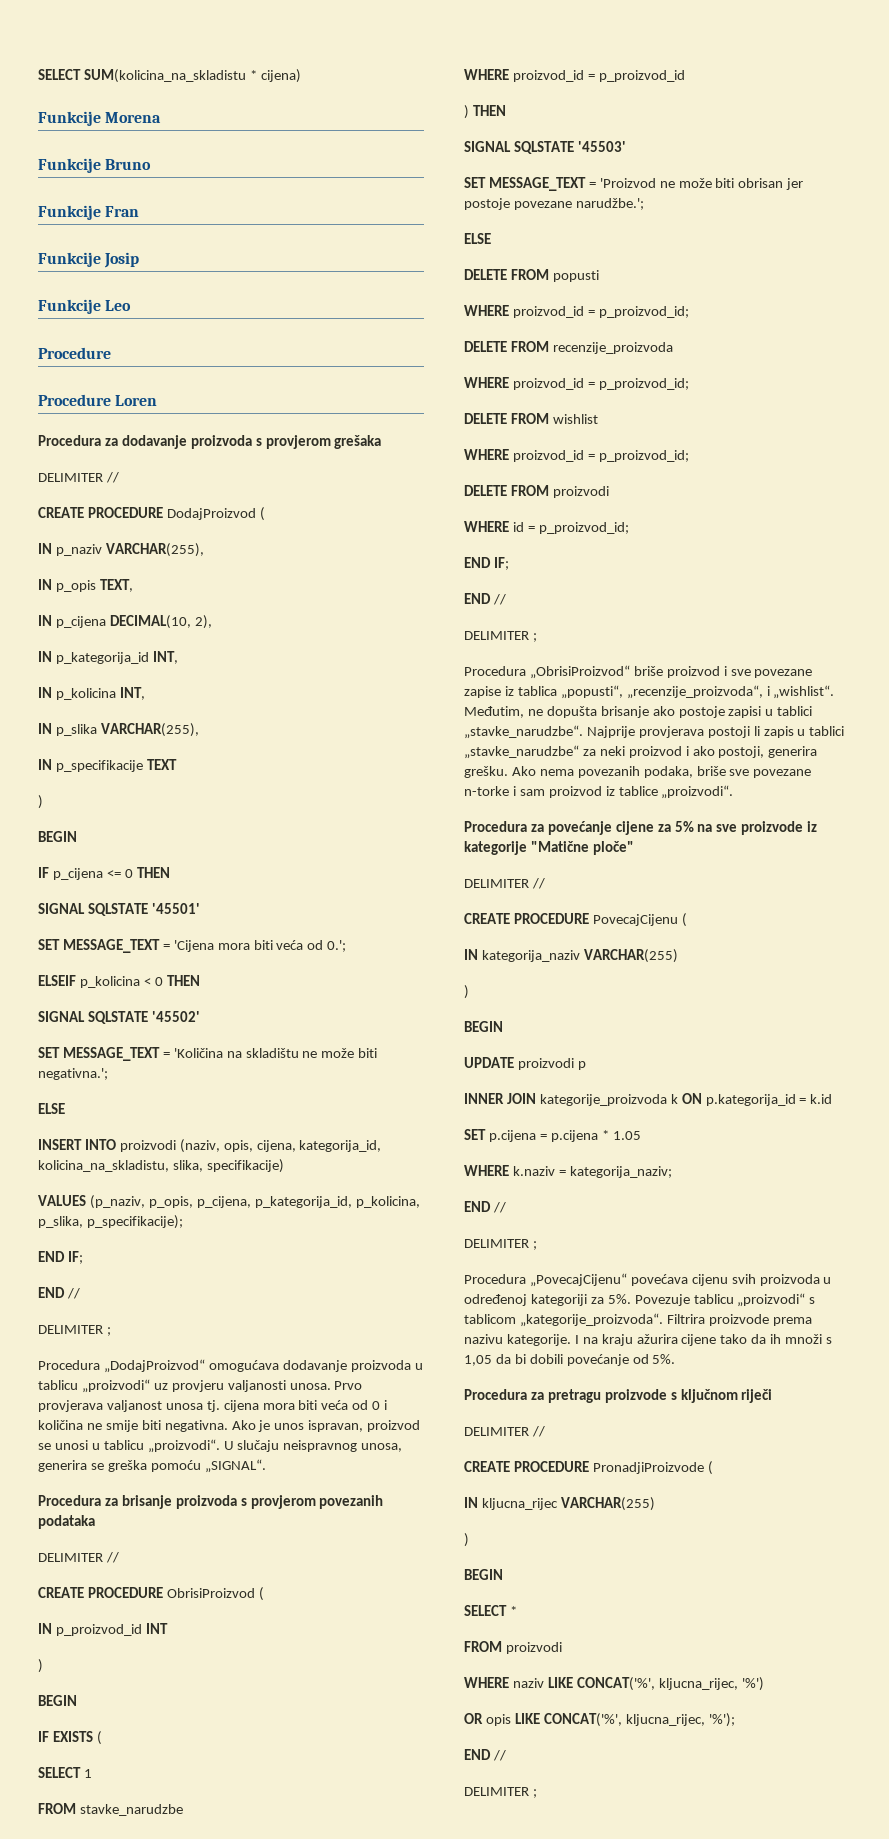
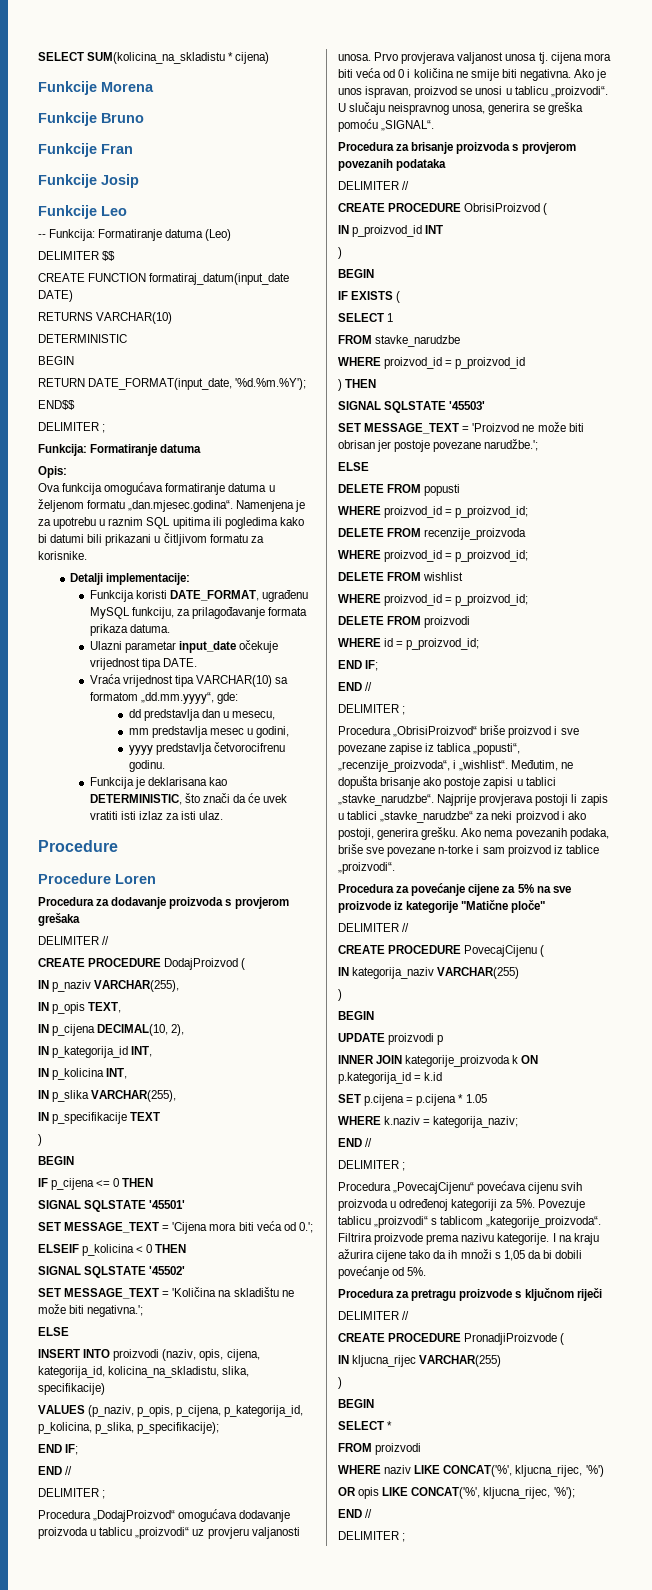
(132, 305) none -> [38,229,232,241] [38,251,116,261] [38,273,290,285] [38,290,73,302] [38,312,173,324] [38,334,127,343] [38,356,74,365] [38,378,307,390] [38,400,75,410] [38,422,106,433] [38,444,202,456] [38,466,67,478] [38,482,275,495] [38,499,306,512] [38,517,304,529] [38,533,264,546] [38,551,87,560] [70,573,191,585] [89,590,308,602] [89,607,308,619] [89,624,170,636] [89,640,278,653] [89,658,197,670] [89,674,289,687] [89,692,238,704] [128,709,276,721] [128,726,290,738] [128,742,285,755] [128,760,165,772] [89,777,227,789] [89,793,288,805] [89,811,224,820] // -- Funkcija: Formatiranje datuma (Leo) // DELIMITER $$ // CREATE FUNCTION formatiraj_datum(input_date DATE) // RETURNS VARCHAR(10) // DETERMINISTIC // BEGIN // RETURN DATE_FORMAT(input_date, '%d.%m.%Y'); // END$$ // DELIMITER ; // Funkcija: Formatiranje datuma // Opis: // Ova funkcija omogućava formatiranje datuma u željenom formatu „dan.mjesec.godina“. Namenjena je za upotrebu u raznim SQL upitima ili pogledima kako bi datumi bili prikazani u čitljivom formatu za korisnike. // Detalji implementacije: // Funkcija koristi DATE_FORMAT, ugrađenu MySQL funkciju, za prilagođavanje formata prikaza datuma. // Ulazni parametar input_date očekuje vrijednost tipa DATE. // Vraća vrijednost tipa VARCHAR(10) sa formatom „dd.mm.yyyy“, gde: // dd predstavlja dan u mesecu, // mm predstavlja mesec u godini, // yyyy predstavlja četvorocifrenu godinu. // Funkcija je deklarisana kao DETERMINISTIC, što znači da će uvek vratiti isti izlaz za isti ulaz.

